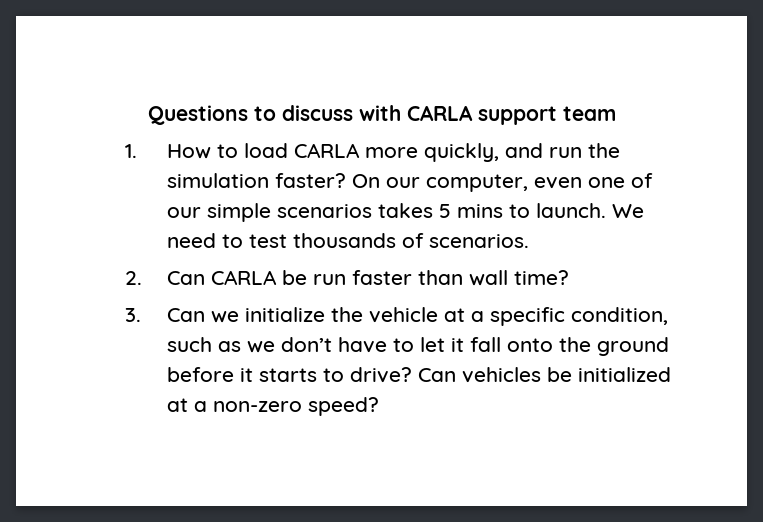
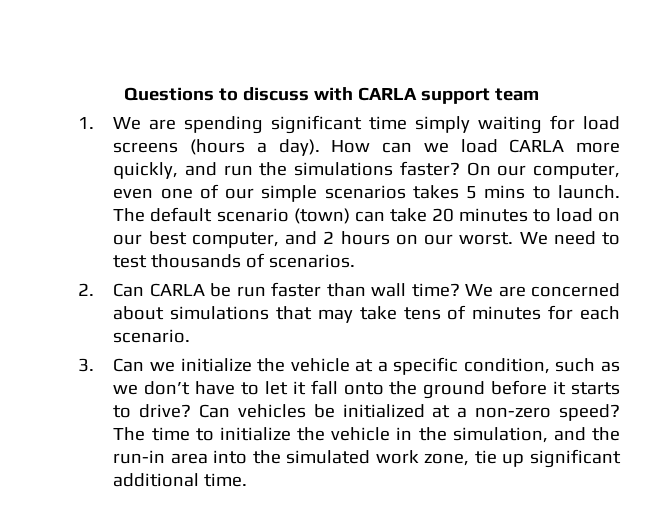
[166,144,238,159] How to -> [113,115,620,134] [113,139,449,156] We are spending significant time simply waiting for load screens (hours a day). How can we
[166,173,269,188] simulation -> [294,162,394,176] simulations
(606, 210) none -> [113,207,620,224] [113,231,514,248] The default scenario (town) can take 20 minutes to load on our best computer, and 2 hours on our worst.
(569, 277) none -> [465,283,621,297] [113,305,621,323] [113,329,191,343] We are concerned about simulations that may take tens of minutes for each scenario.
(379, 406) none -> [113,427,621,443] [113,449,621,468] [113,473,248,487] The time to initialize the vehicle in the simulation, and the run-in area into the simulated work zone, tie up significant additional time.

